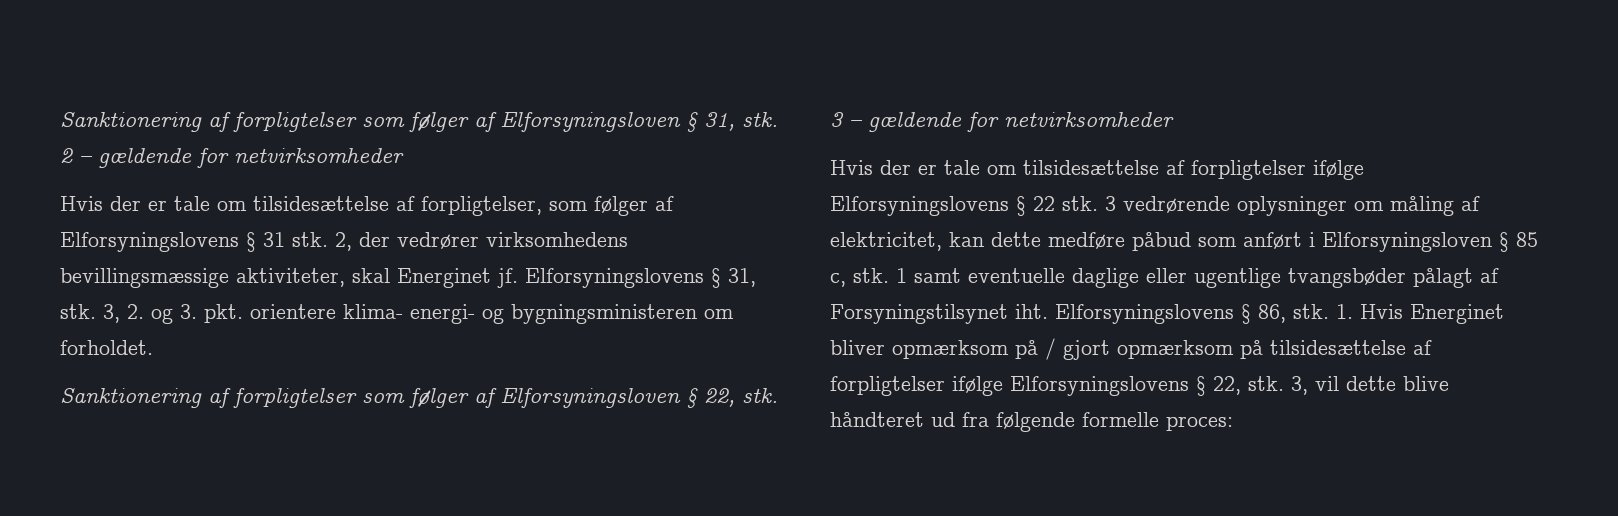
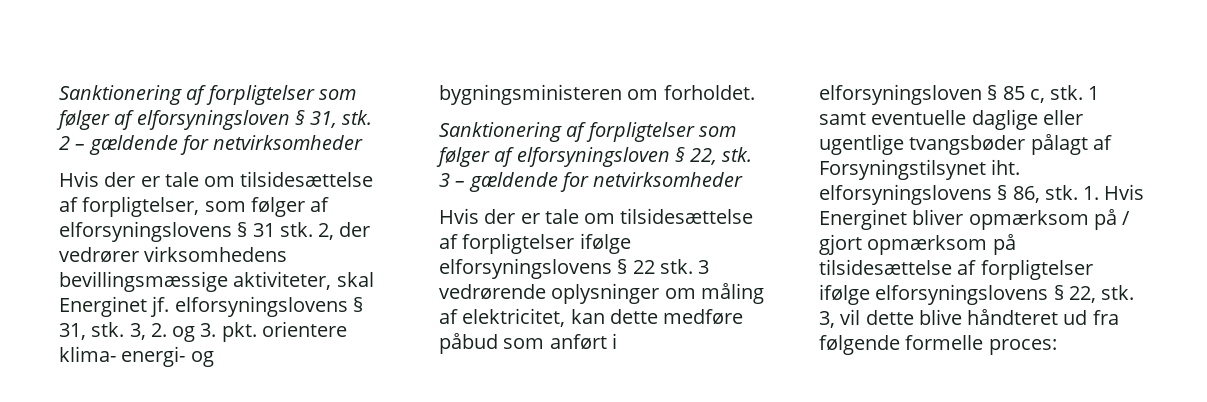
[60,112,681,132] Sanktionering af forpligtelser som følger af Elforsyningsloven -> [59,85,356,105] [56,110,290,130] Sanktionering af forpligtelser som følger af elforsyningsloven
[60,232,239,252] Elforsyningslovens -> [59,221,232,242] elforsyningslovens
[525,268,704,288] Elforsyningslovens -> [174,296,348,317] elforsyningslovens
[500,388,681,408] Elforsyningsloven -> [516,147,670,167] elforsyningsloven
[830,196,1009,216] Elforsyningslovens -> [439,258,612,279] elforsyningslovens
[1322,232,1492,252] Elforsyningsloven -> [819,84,982,105] elforsyningsloven
[1055,304,1234,324] Elforsyningslovens -> [819,184,992,205] elforsyningslovens
[1010,376,1189,396] Elforsyningslovens -> [875,284,1049,305] elforsyningslovens

